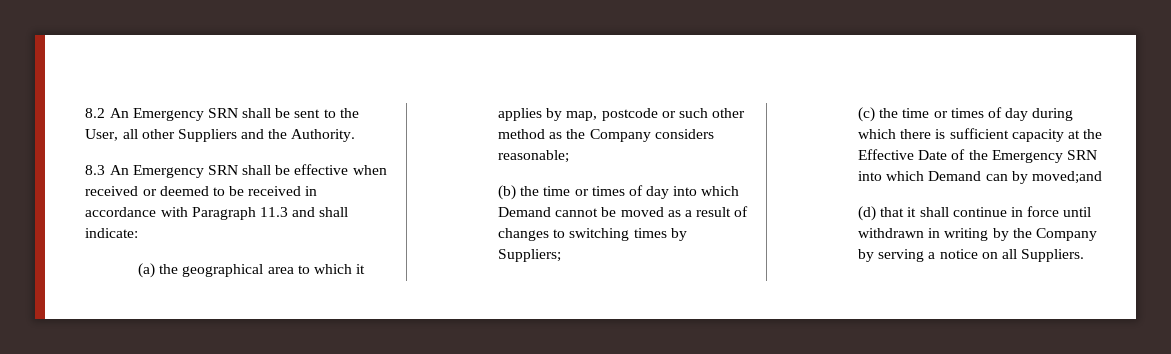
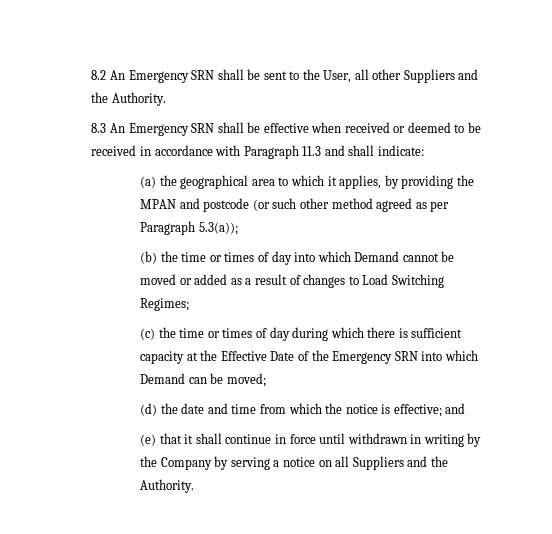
[497,108,746,121] [497,129,714,142] [497,150,569,163] applies by map, postcode or such other method as the Company considers reasonable; -> [339,175,474,189] [140,198,450,212] [140,221,238,235] applies, by providing the MPAN and postcode (or such other method agreed as per Paragraph 5.3(a));
(664, 212) none -> [179,274,228,285] or added
[569,228,687,241] [497,249,561,262] switching times by Suppliers; -> [362,274,444,288] [140,298,190,311] Load Switching Regimes;
[1011,171,1102,184] by moved;and -> [210,373,266,387] be moved;
(876, 213) none -> [160,403,466,417] [140,434,157,446] the date and time from which the notice is effective; and // (e)
[1021,249,1085,262] Suppliers. -> [352,456,448,470] [140,479,195,493] Suppliers and the Authority.

